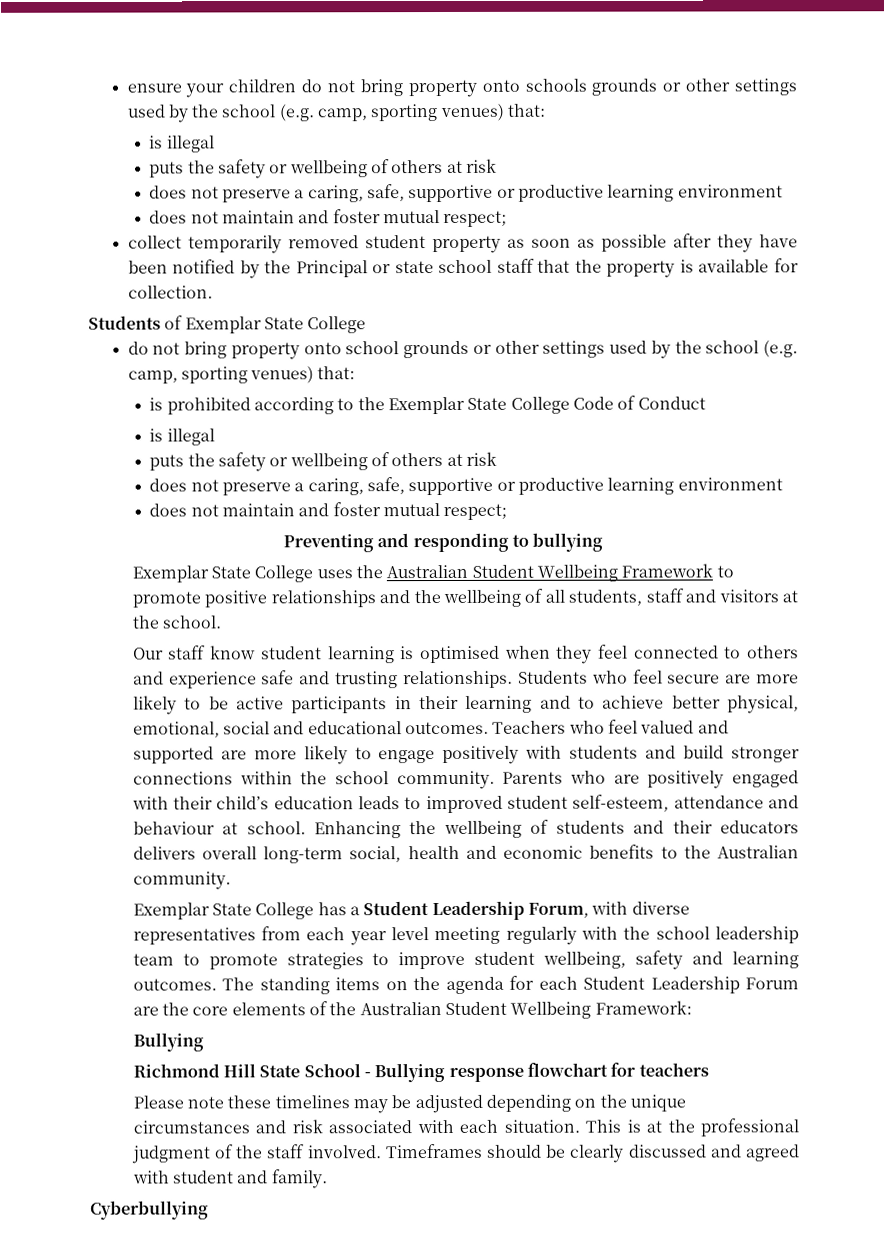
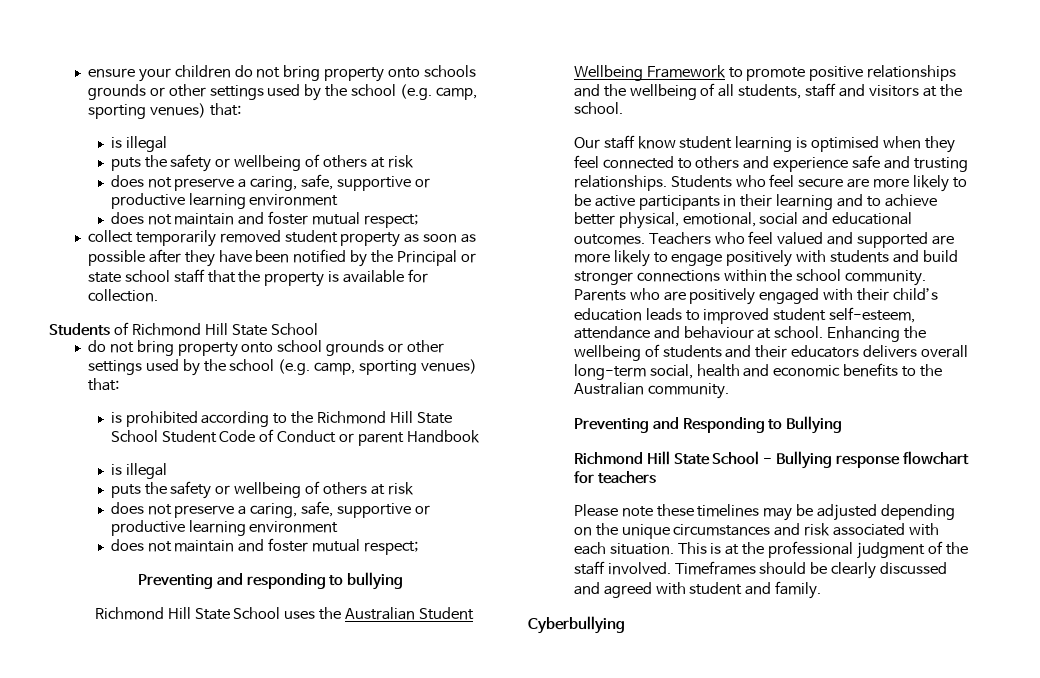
[184,316,367,334] Exemplar State College -> [131,323,318,336] Richmond Hill State School
[388,396,570,415] Exemplar State College -> [317,411,453,424] [110,430,217,443] Richmond Hill State School Student
(706, 403) none -> [339,430,481,446] or parent Handbook
[131,565,314,583] Exemplar State College -> [94,607,281,620] Richmond Hill State School
[132,900,690,921] [132,926,799,946] [132,950,800,970] [132,975,799,995] [132,1000,692,1019] Exemplar State College has a Student Leadership Forum, with diverse representatives from each year level meeting regularly with the school leadership team to promote strategies to improve student wellbeing, safety and learning outcomes. The standing items on the agenda for each Student Leadership Forum are the core elements of the Australian Student Wellbeing Framework: // -> [573,417,783,433] Preventing and Responding to

